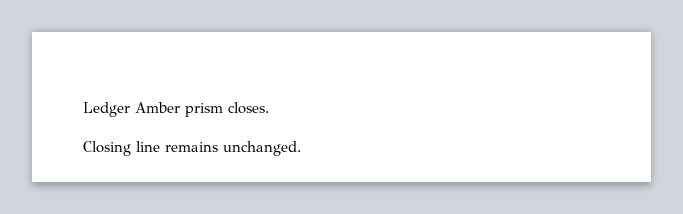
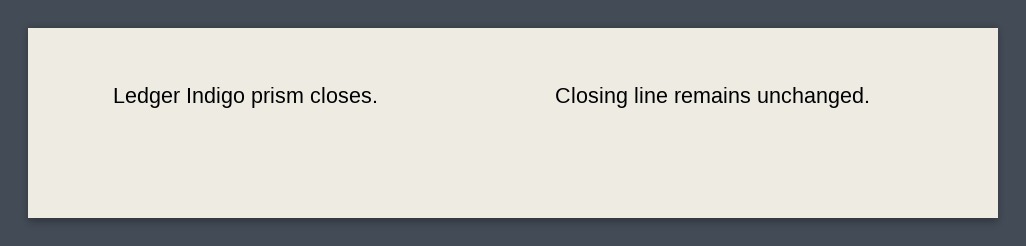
[135,102,180,113] Amber -> [186,87,245,108] Indigo

